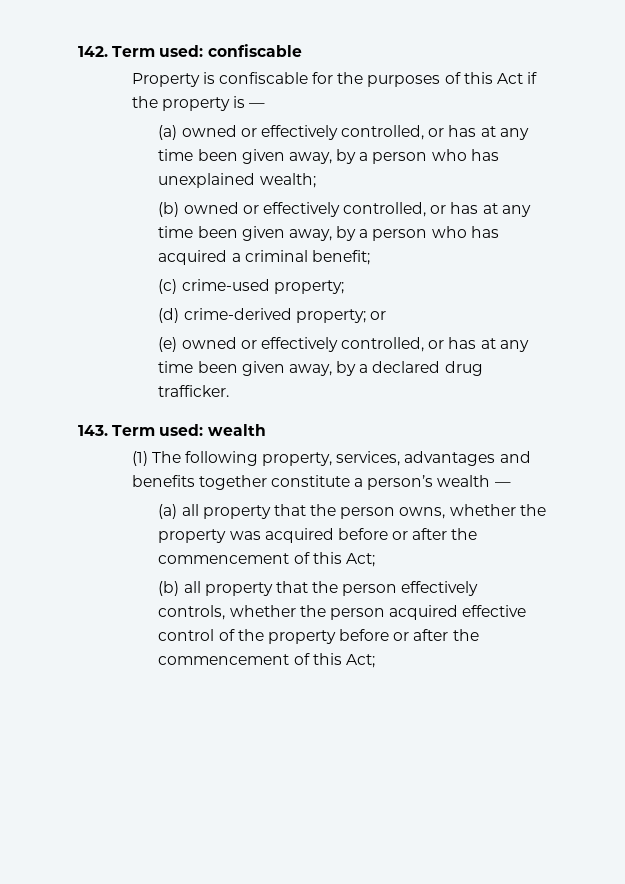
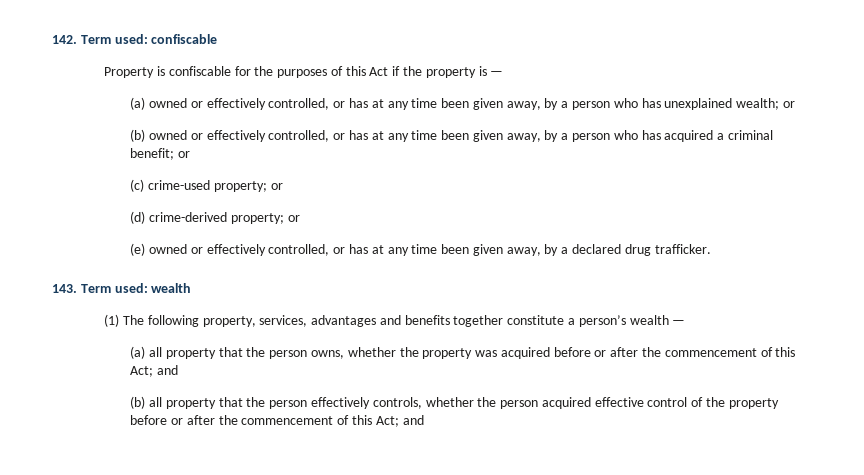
(316, 180) none -> [782,101,795,108] or
(370, 257) none -> [178,151,191,158] or
(344, 287) none -> [270,183,283,190] or
(375, 560) none -> [157,365,179,375] and
(375, 661) none -> [402,415,424,425] and

